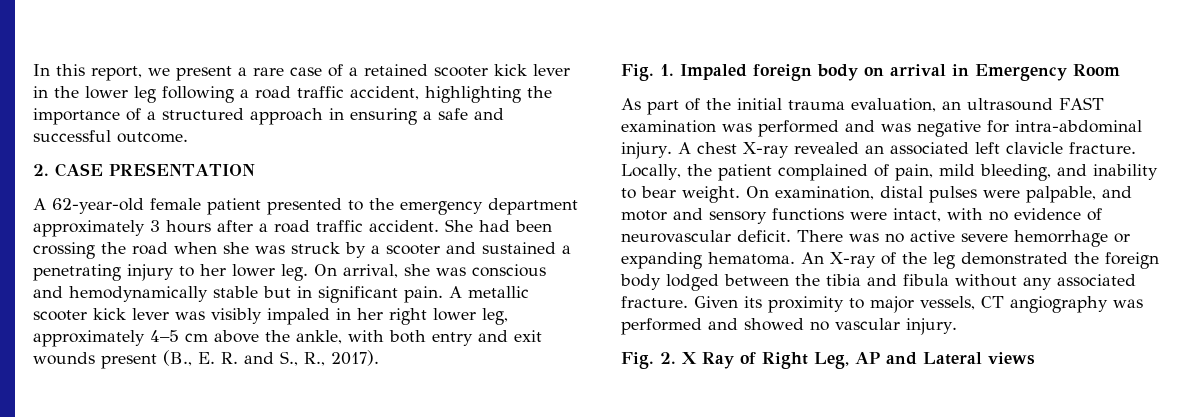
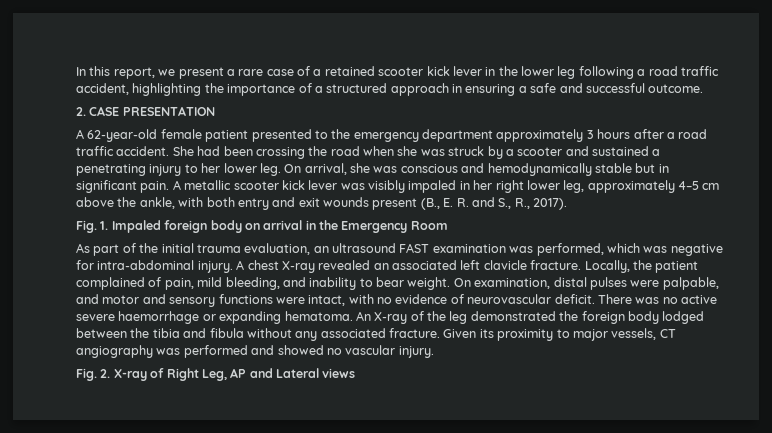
(969, 70) none -> [319,220,338,230] the
[758,120,875,137] performed and -> [536,243,640,256] performed, which
[1014,230,1108,247] hemorrhage -> [118,311,200,324] haemorrhage
[682,352,734,369] X Ray -> [113,369,147,381] X-ray

